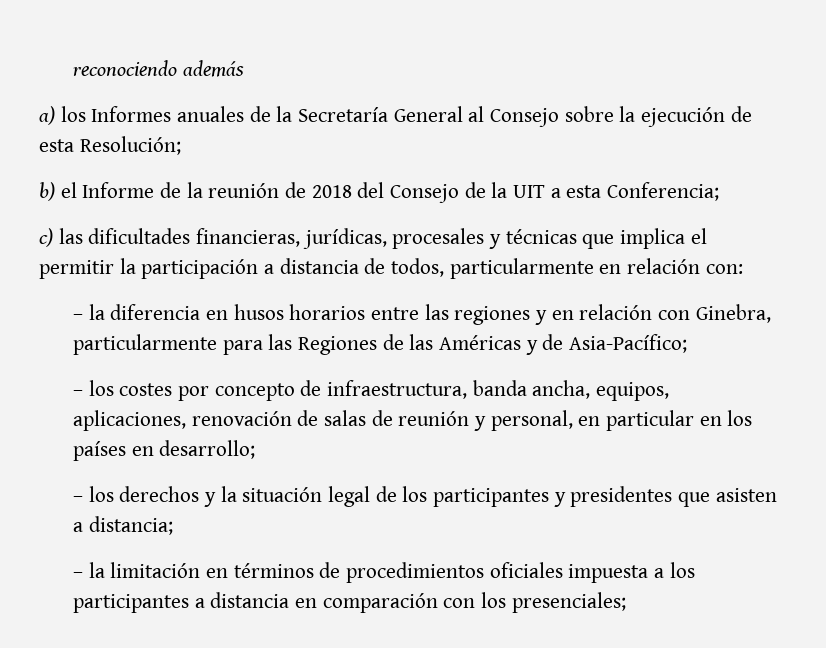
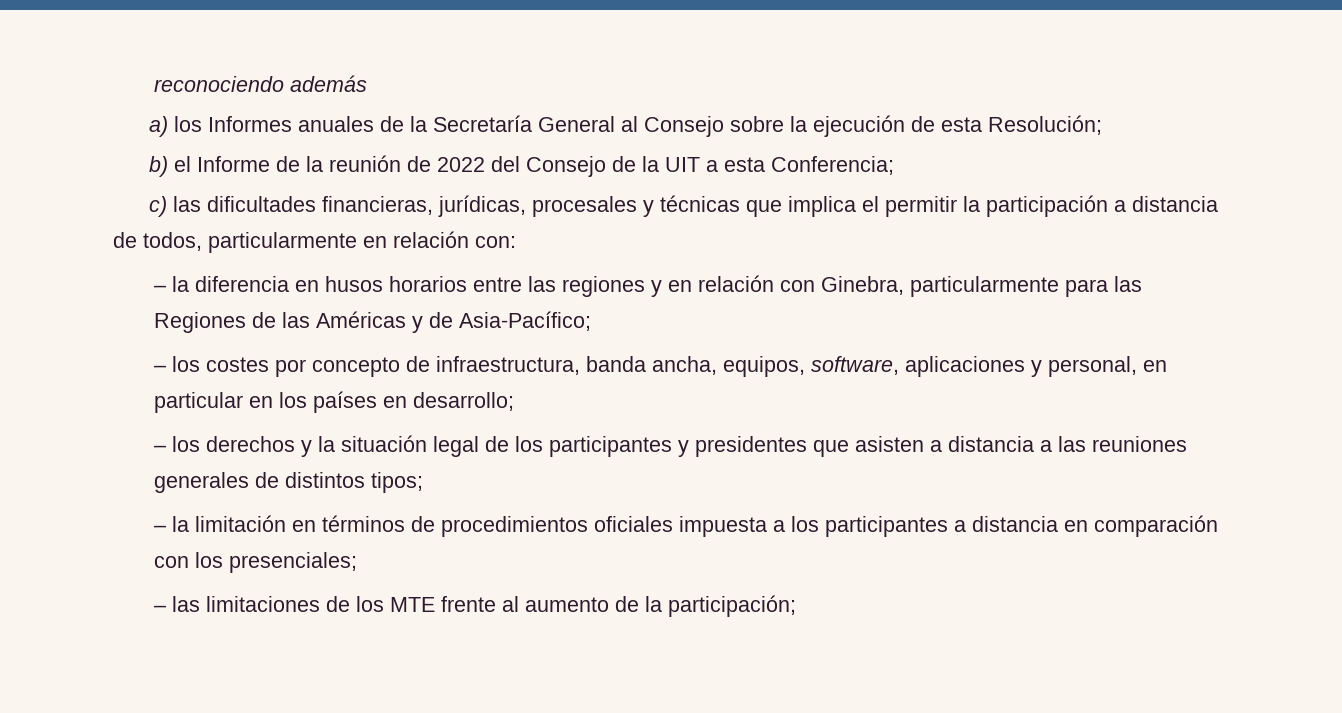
[311,185,352,198] 2018 -> [437,157,486,172] 2022
[72,410,470,431] aplicaciones, renovación de salas de reunión -> [810,356,1025,377] software, aplicaciones
[88,516,173,535] distancia; -> [947,436,1187,452] [153,472,423,493] distancia a las reuniones generales de distintos tipos;
(626, 602) none -> [153,595,796,617] // – las limitaciones de los MTE frente al aumento de la participación;

